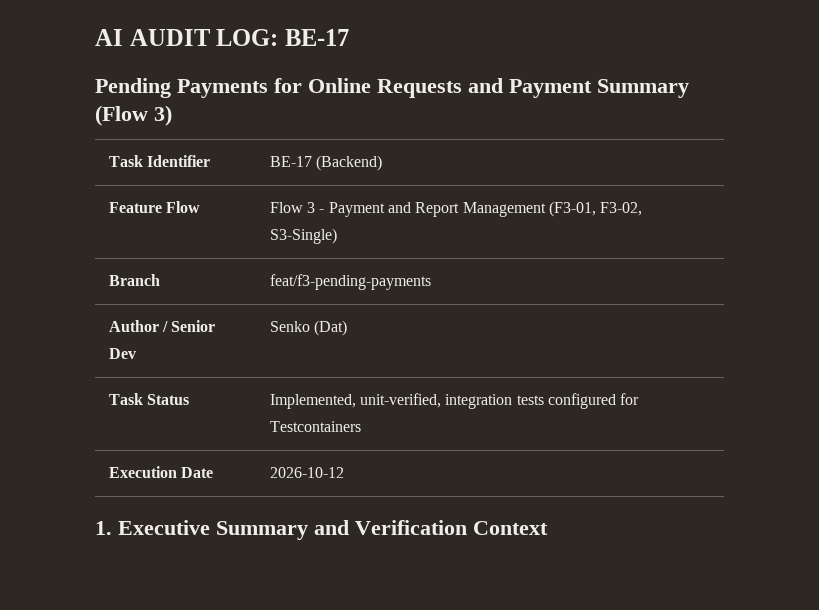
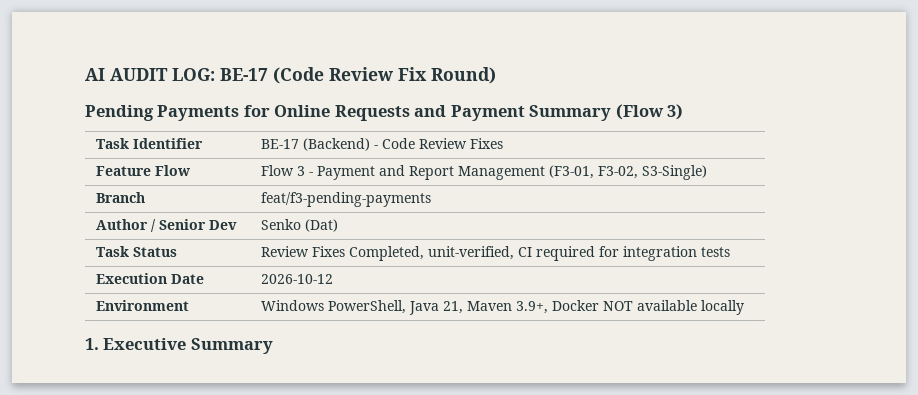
(349, 37) none -> [273,67,496,84] (Code Review Fix Round)
(382, 163) none -> [373,138,503,149] - Code Review Fixes
[269,393,441,409] Implemented, unit-verified, -> [260,246,619,261] Review Fixes Completed, unit-verified, CI required for
[547,393,640,409] [269,421,361,432] configured for Testcontainers -> (730, 252) none
(344, 472) none -> [95,300,189,311] [260,300,744,315] // Environment | Windows PowerShell, Java 21, Maven 3.9+, Docker NOT available locally
[314,520,548,535] and Verification Context -> (273, 346) none

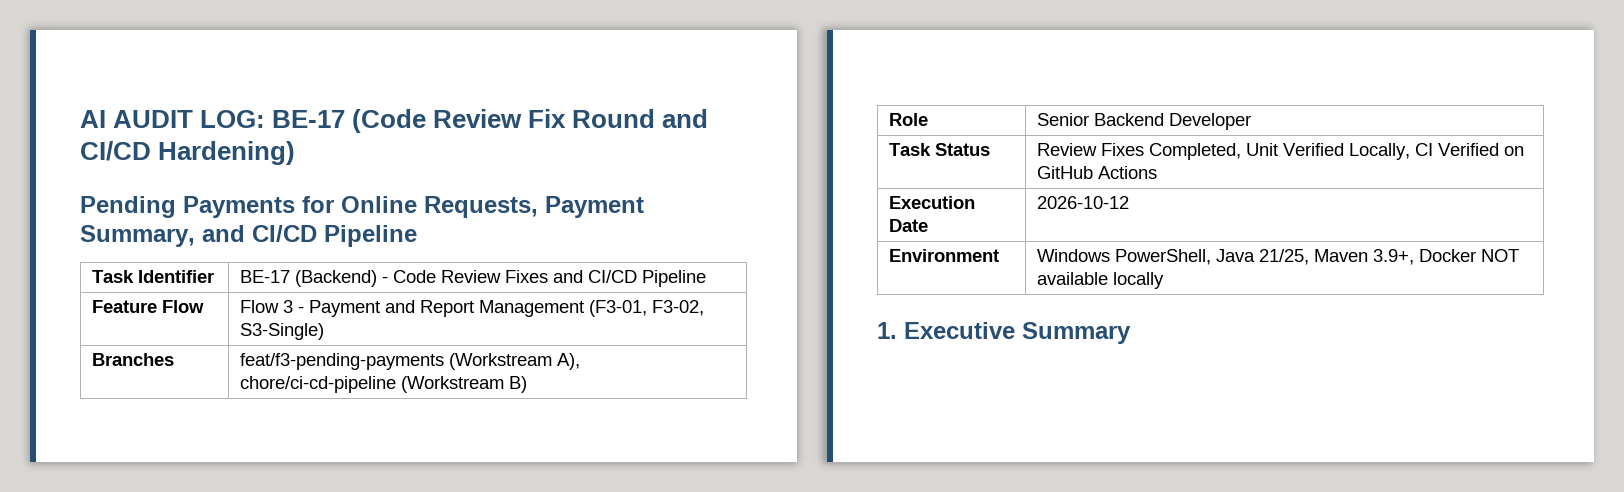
[431,67,496,84] Round) -> [572,109,709,128] [80,141,296,165] Round and CI/CD Hardening)
[334,104,684,121] Requests and Payment Summary (Flow 3) -> [424,196,644,218] [80,225,417,247] Requests, Payment Summary, and CI/CD Pipeline
(503, 143) none -> [552,270,706,287] and CI/CD Pipeline
[95,192,145,203] Branch -> [91,353,174,366] Branches
[95,219,237,232] [260,219,338,232] // Author / Senior Dev | Senko (Dat) -> [448,353,580,370] [239,376,527,393] [888,113,928,126] [1036,113,1251,130] (Workstream A), chore/ci-cd-pipeline (Workstream B) // Role | Senior Backend Developer
[427,246,730,261] unit-verified, CI required for integration tests -> [1245,143,1524,160] [1036,166,1157,179] Unit Verified Locally, CI Verified on GitHub Actions
[442,301,463,314] 21, -> [1258,249,1309,265] 21/25,

